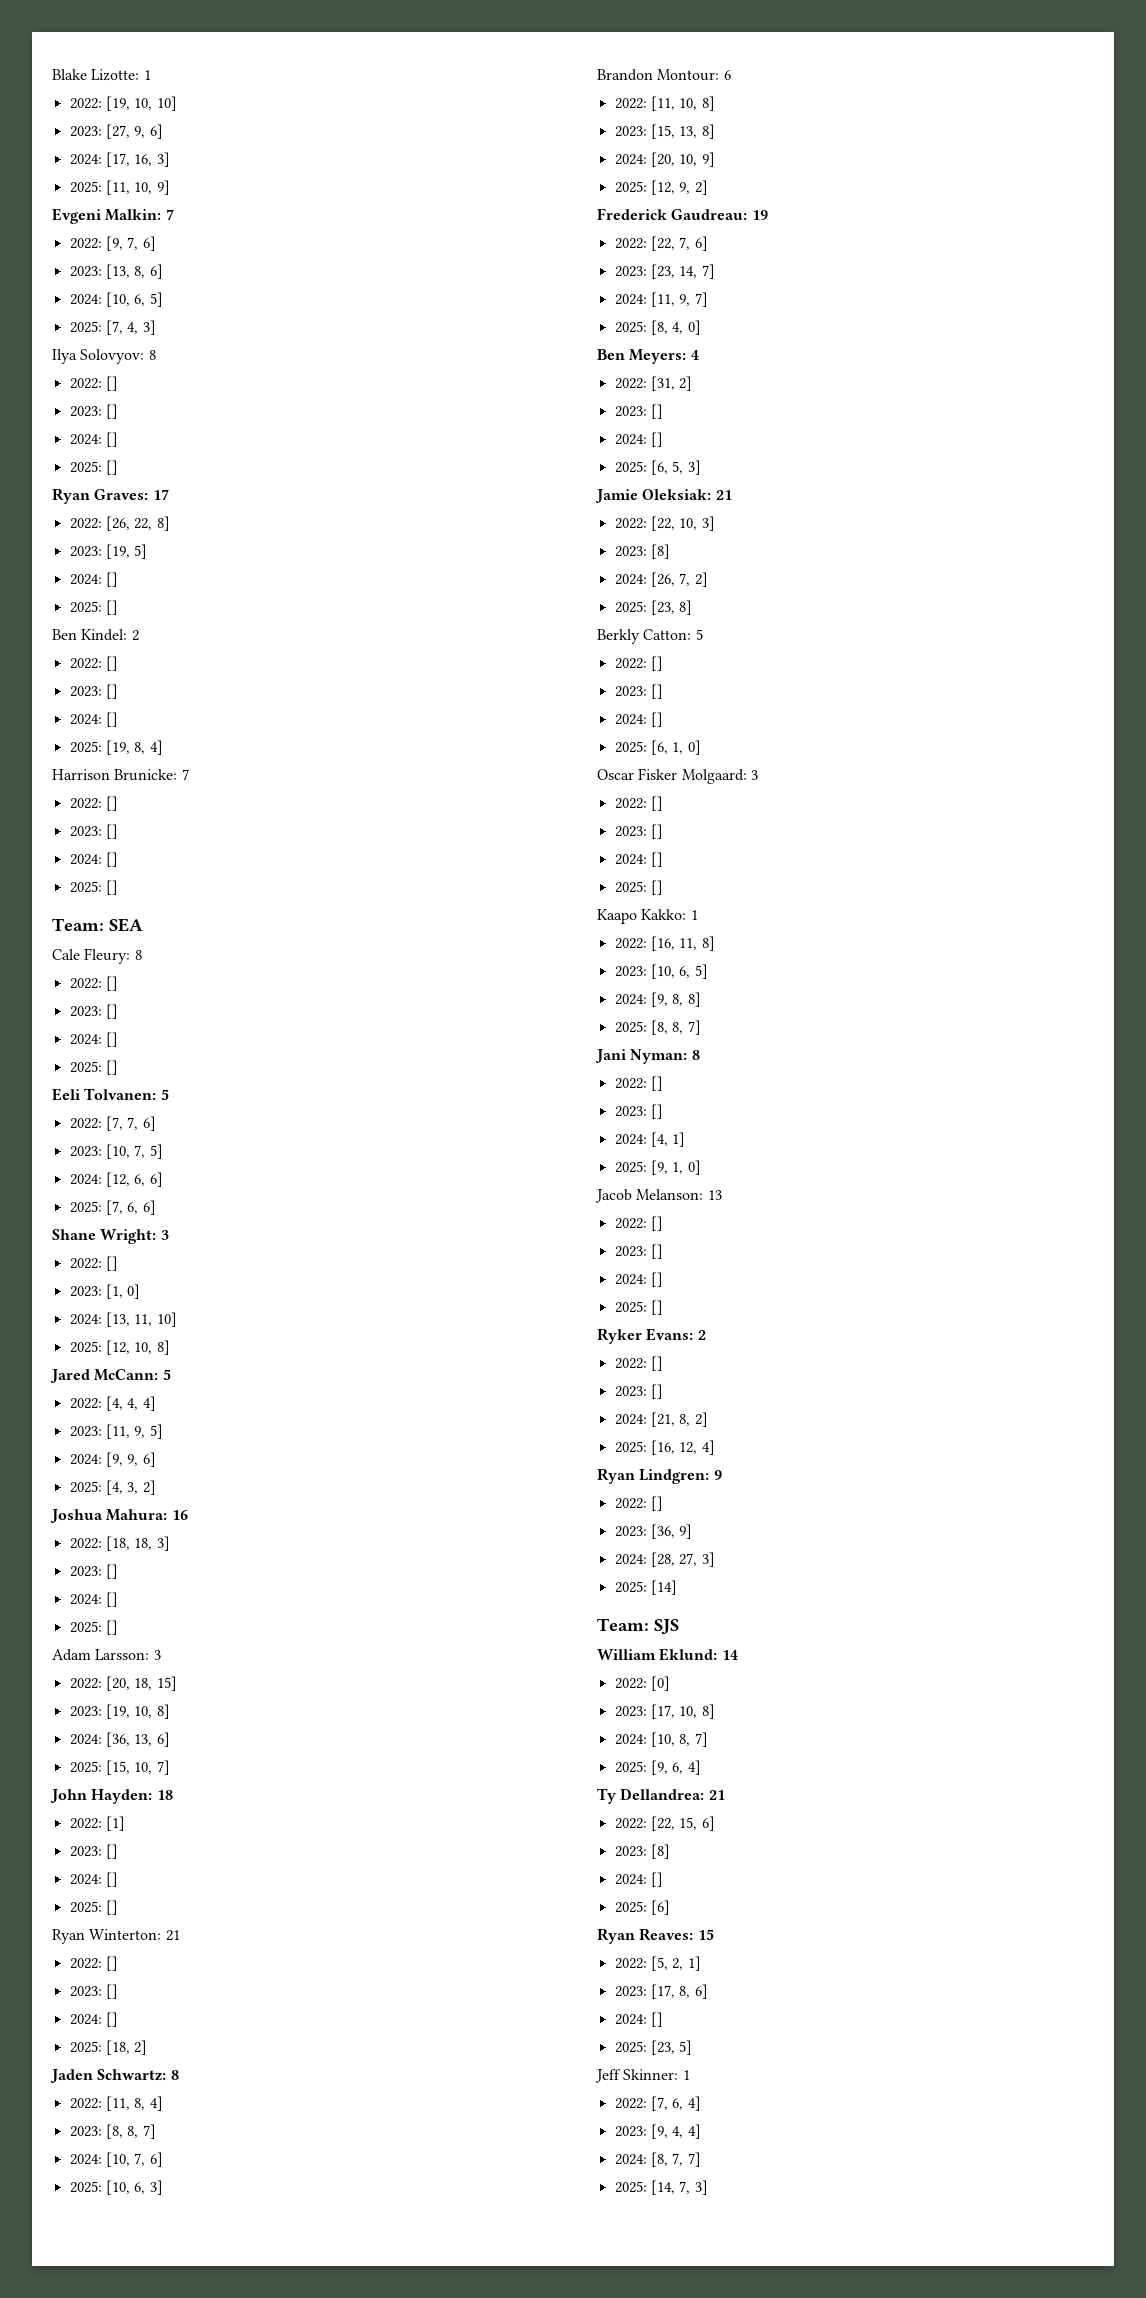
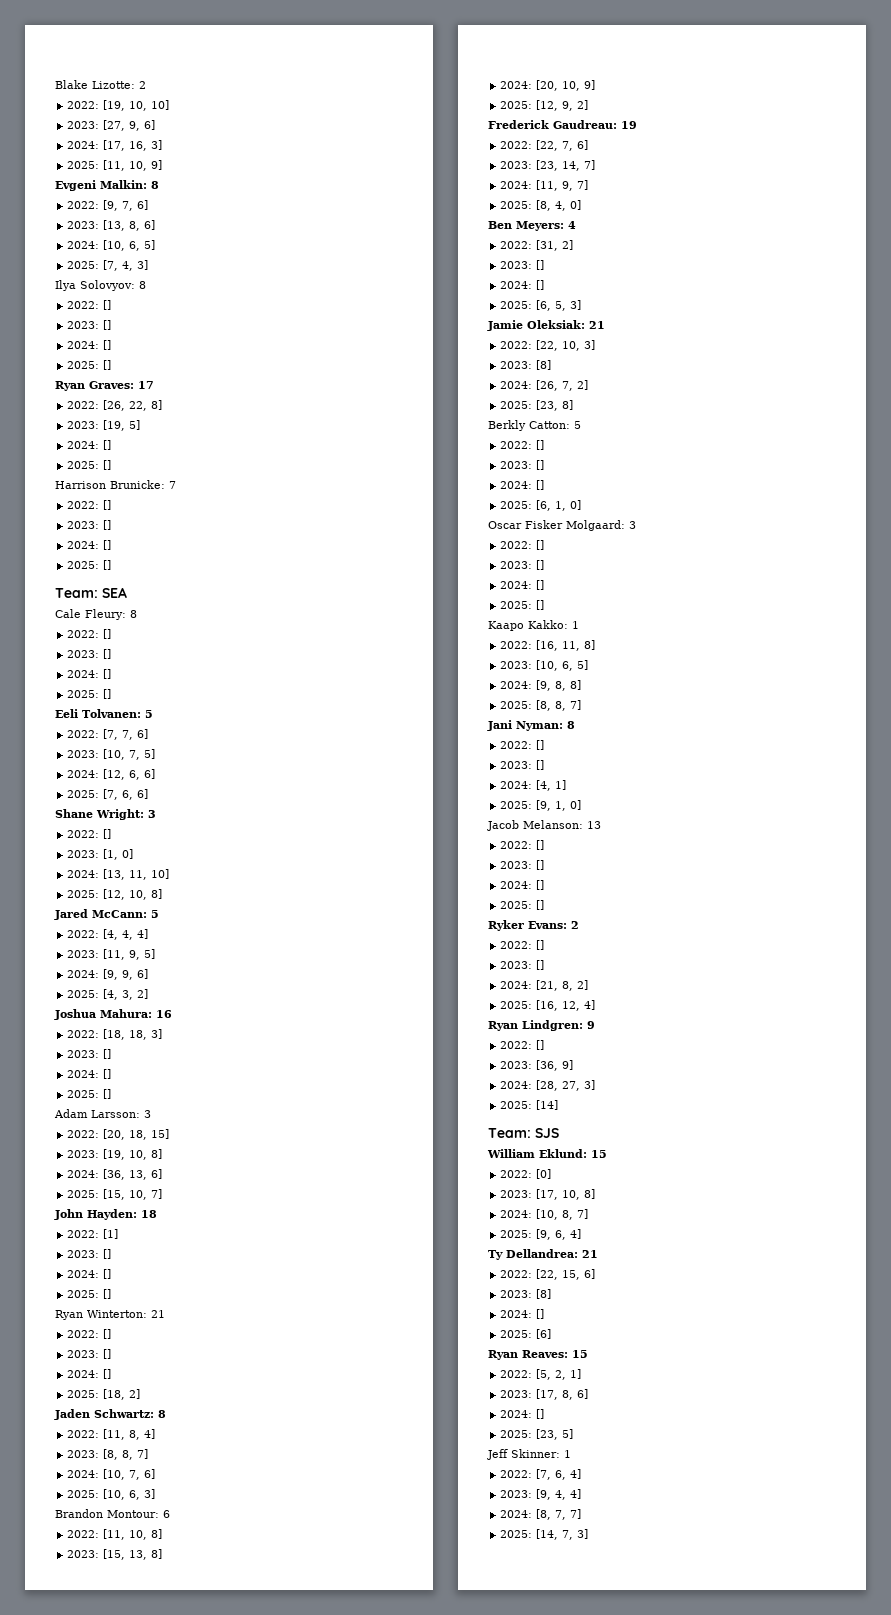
[143,70,151,80] 1 -> [139,81,146,89] 2
[165,209,174,220] 7 -> [151,181,159,189] 8
[52,629,139,641] [69,656,118,671] [69,684,118,699] [69,712,118,727] [69,740,163,755] // Ben Kindel: 2 // 2022: [] // 2023: [] // 2024: [] // 2025: [19, 8, 4] -> (112, 465) none
[721,1650,738,1660] 14 -> [591,1150,607,1158] 15

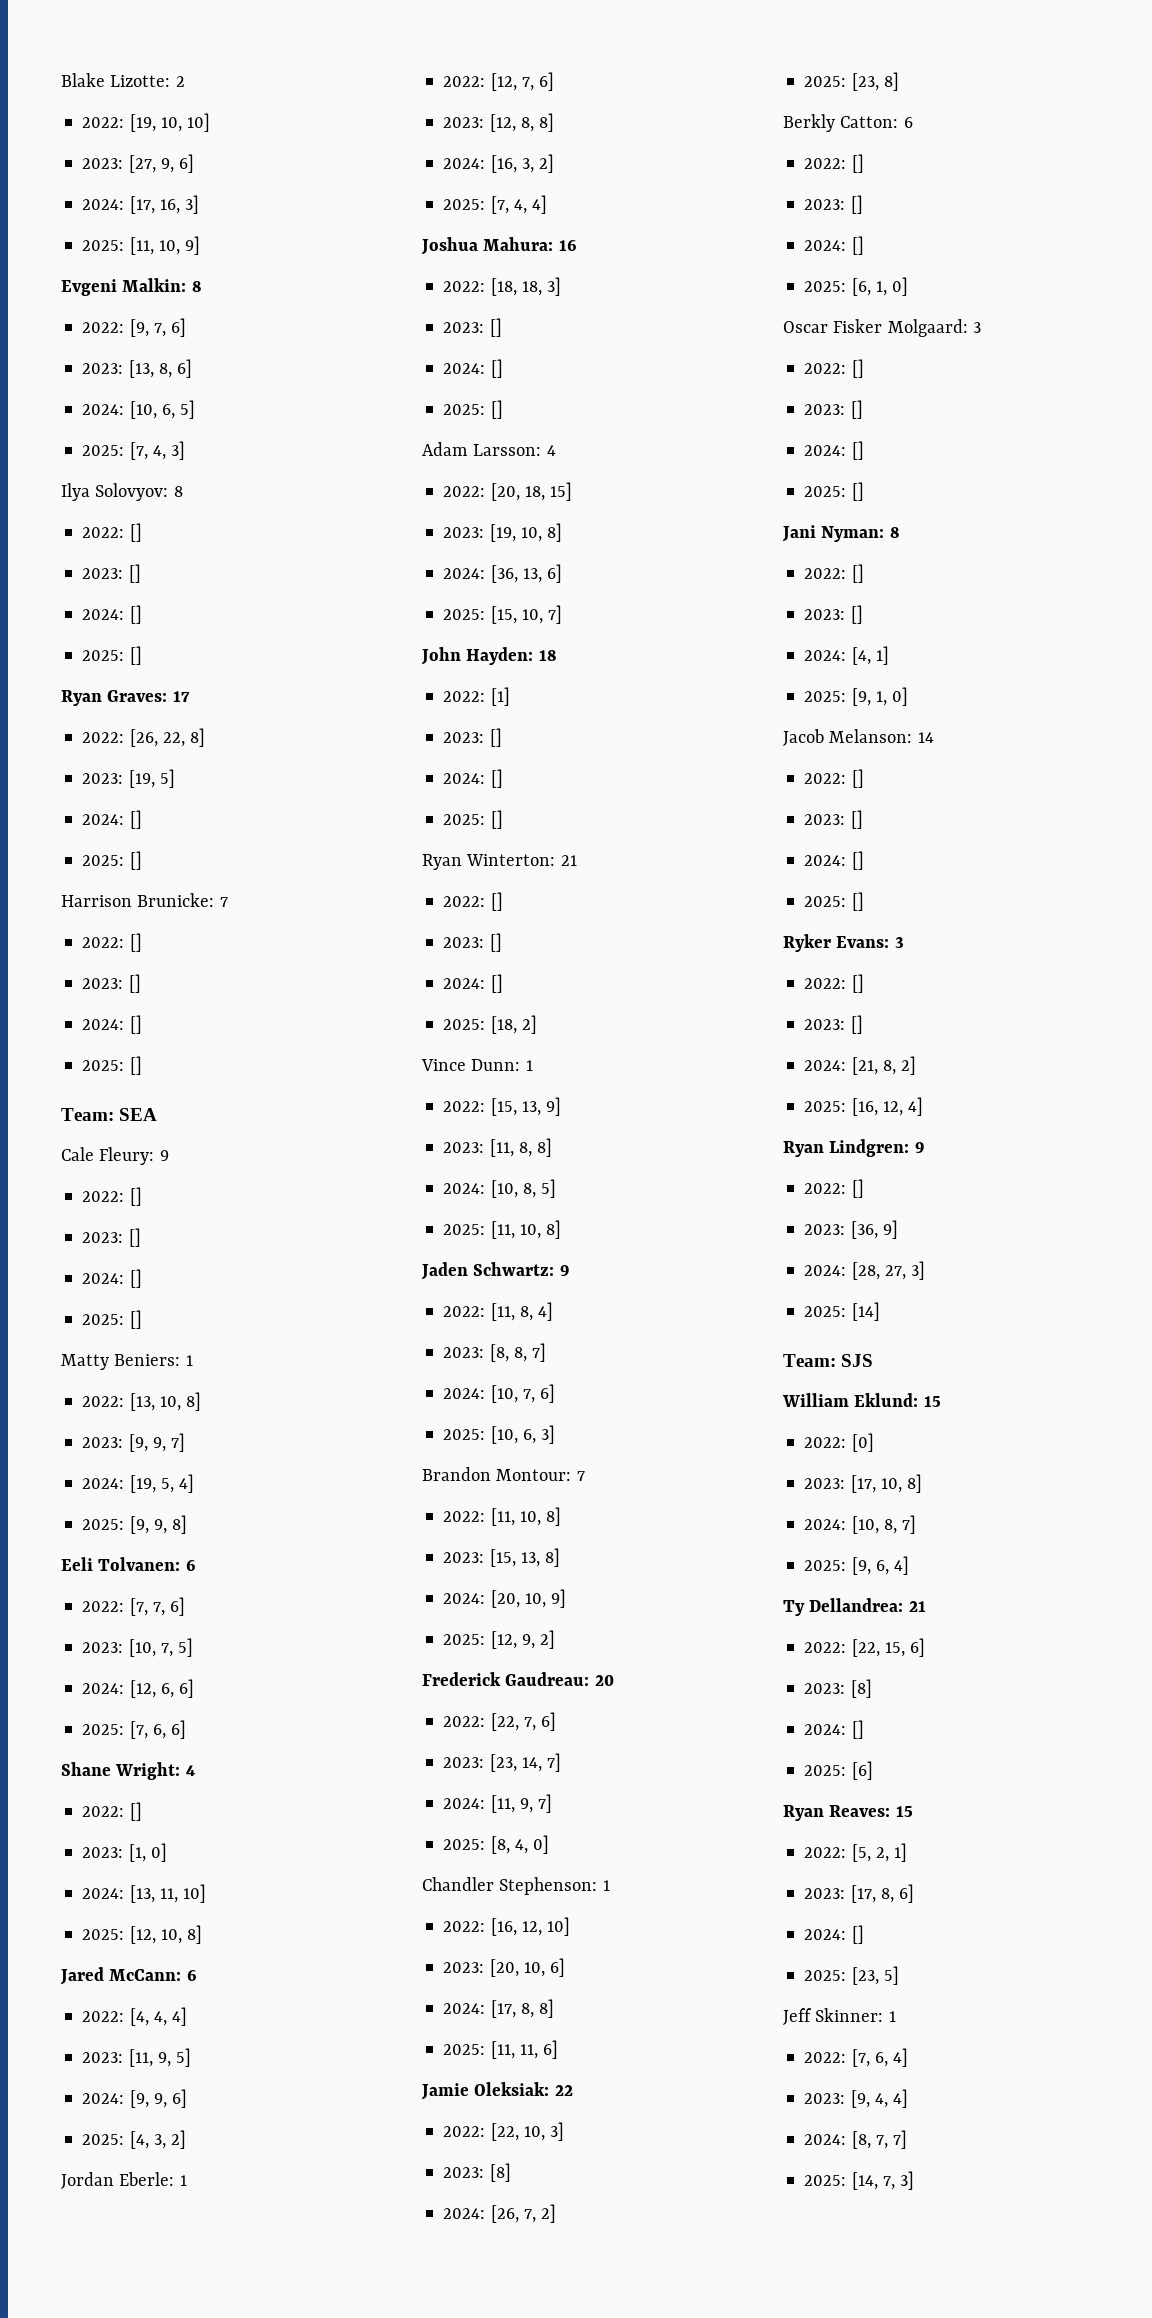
[130,610,137,618] [67,629,112,639] [67,649,112,659] [67,669,112,679] [67,689,112,699] 8 // 2022: [] // 2023: [] // 2024: [] // 2025: [] -> [159,1150,169,1161] [82,1187,142,1206] [82,1228,141,1247] [82,1269,142,1288] [82,1310,142,1329] [61,1354,193,1370] [82,1392,202,1411] [82,1433,186,1452] [82,1474,195,1493] [82,1515,188,1534] 9 // 2022: [] // 2023: [] // 2024: [] // 2025: [] // Matty Beniers: 1 // 2022: [13, 10, 8] // 2023: [9, 9, 7] // 2024: [19, 5, 4] // 2025: [9, 9, 8]
[144,710,153,718] 5 -> [185,1560,196,1571] 6
[148,810,156,818] 3 -> [185,1765,195,1776] 4
[151,910,159,918] 5 -> [186,1970,197,1981] 6
(149, 994) none -> [61,2172,187,2189] [443,72,555,91] [443,113,555,132] [443,154,555,173] [443,195,548,214] // Jordan Eberle: 1 // 2022: [12, 7, 6] // 2023: [12, 8, 8] // 2024: [16, 3, 2] // 2025: [7, 4, 4]
[144,1110,151,1118] 3 -> [546,445,556,456] 4
(141, 1394) none -> [421,1059,533,1071] [443,1097,562,1116] [443,1138,553,1157] [443,1179,557,1198] [443,1220,562,1239] // Vince Dunn: 1 // 2022: [15, 13, 9] // 2023: [11, 8, 8] // 2024: [10, 8, 5] // 2025: [11, 10, 8]
[158,1410,166,1418] 8 -> [559,1265,570,1276] 9
[163,1510,170,1518] 6 -> [576,1471,585,1481] 7
[621,121,637,129] 19 -> [594,1675,614,1686] 20
[488,221,576,231] [500,240,574,251] [500,260,545,270] [500,280,545,290] [500,300,582,311] Ben Meyers: 4 // 2022: [31, 2] // 2023: [] // 2024: [] // 2025: [6, 5, 3] -> [422,1877,610,1895] [443,1917,571,1936] [443,1958,566,1977] [443,1999,555,2018] [443,2040,559,2059] Chandler Stephenson: 1 // 2022: [16, 12, 10] // 2023: [20, 10, 6] // 2024: [17, 8, 8] // 2025: [11, 11, 6]
[589,321,605,329] 21 -> [554,2085,573,2096] 22
[574,421,581,429] 5 -> [903,117,913,128] 6
[488,620,579,631] [500,640,596,651] [500,660,589,671] [500,680,582,691] [500,700,582,711] // Kaapo Kakko: 1 // 2022: [16, 11, 8] // 2023: [10, 6, 5] // 2024: [9, 8, 8] // 2025: [8, 8, 7] -> (864, 491) none
[587,821,601,829] 13 -> [917,732,934,743] 14
[571,921,579,929] 2 -> [894,937,904,948] 3

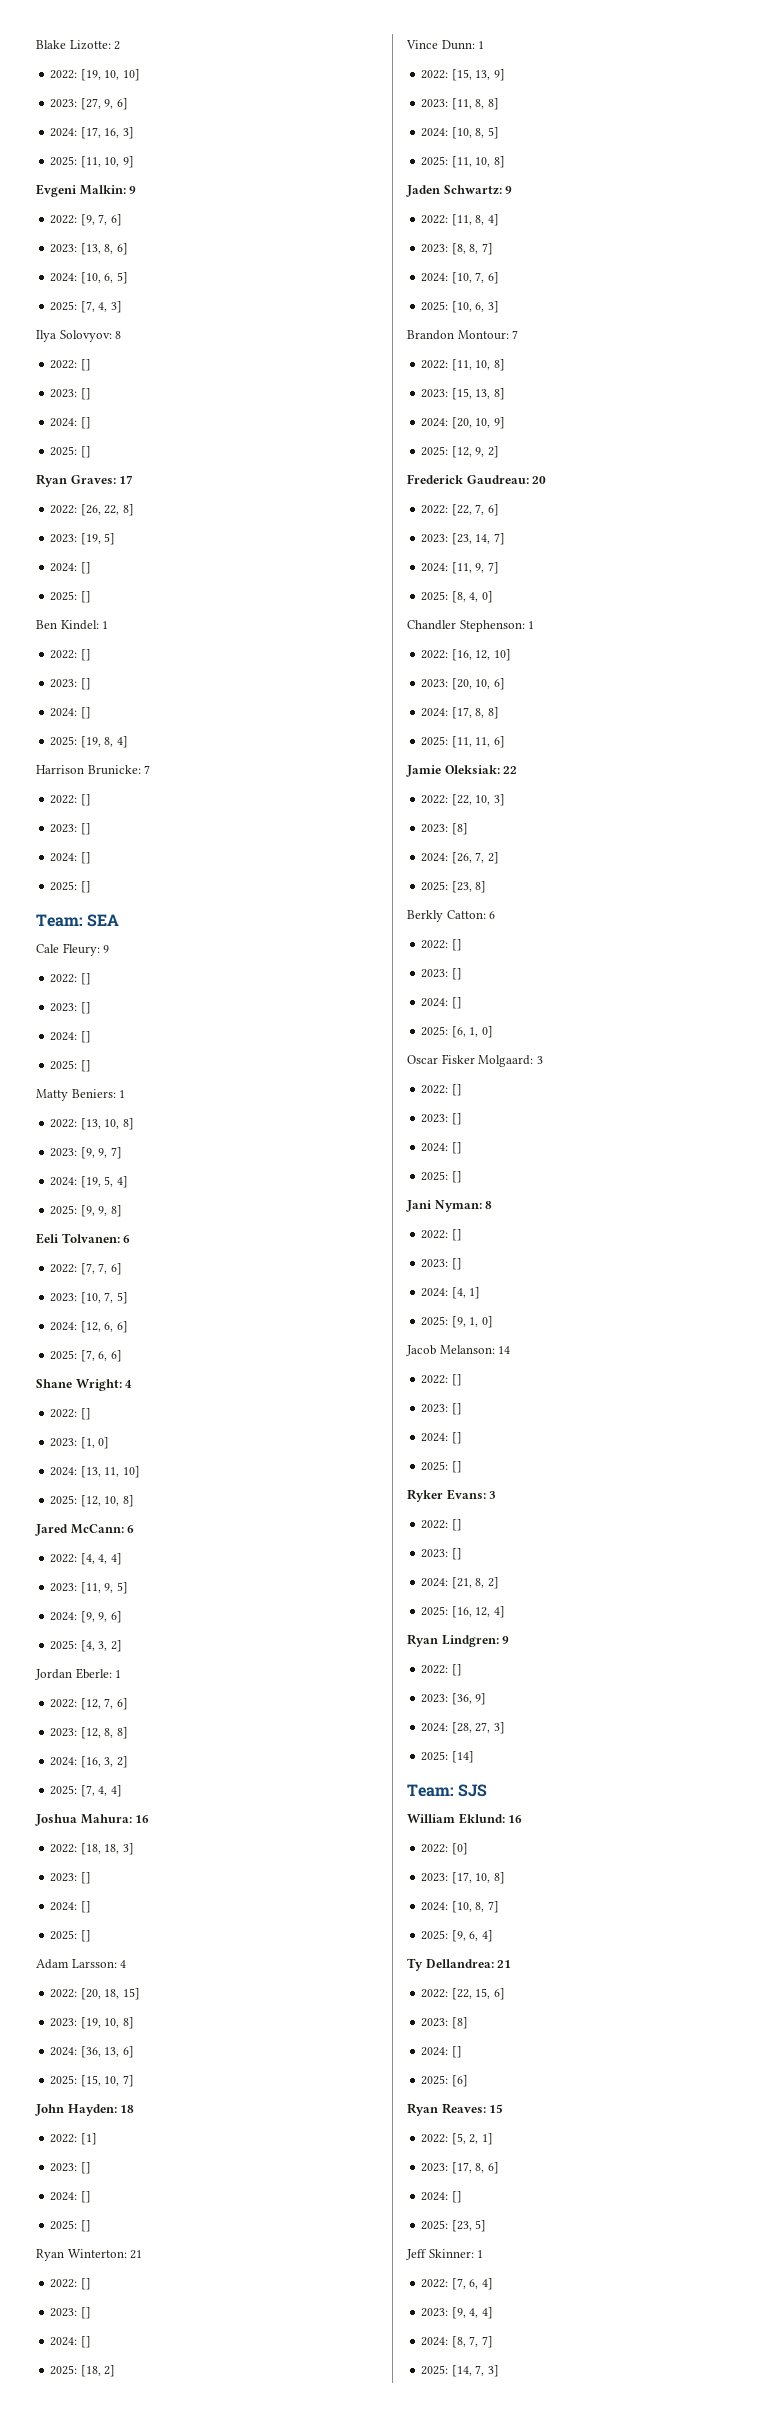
[191,281,202,292] 8 -> [129,186,137,194] 9
(142, 860) none -> [36,620,109,630] [50,649,91,661] [50,678,91,690] [50,707,91,719] [50,736,128,748] // Ben Kindel: 1 // 2022: [] // 2023: [] // 2024: [] // 2025: [19, 8, 4]
[923,1396,941,1407] 15 -> [508,1815,523,1823] 16

